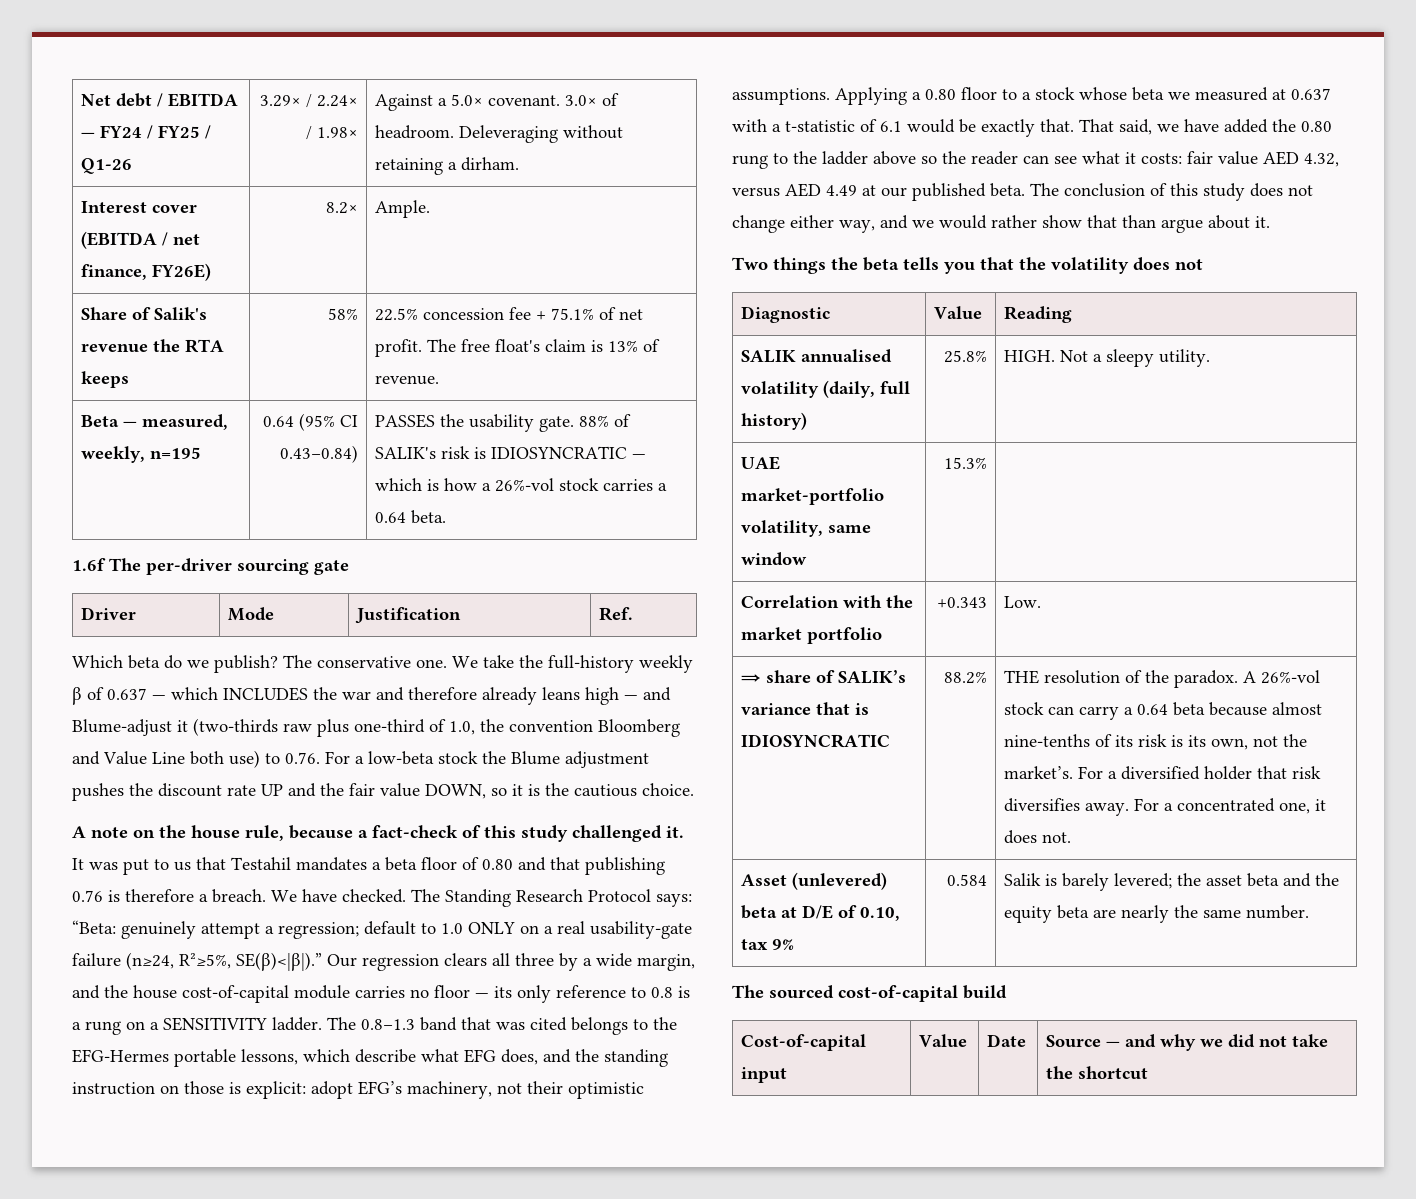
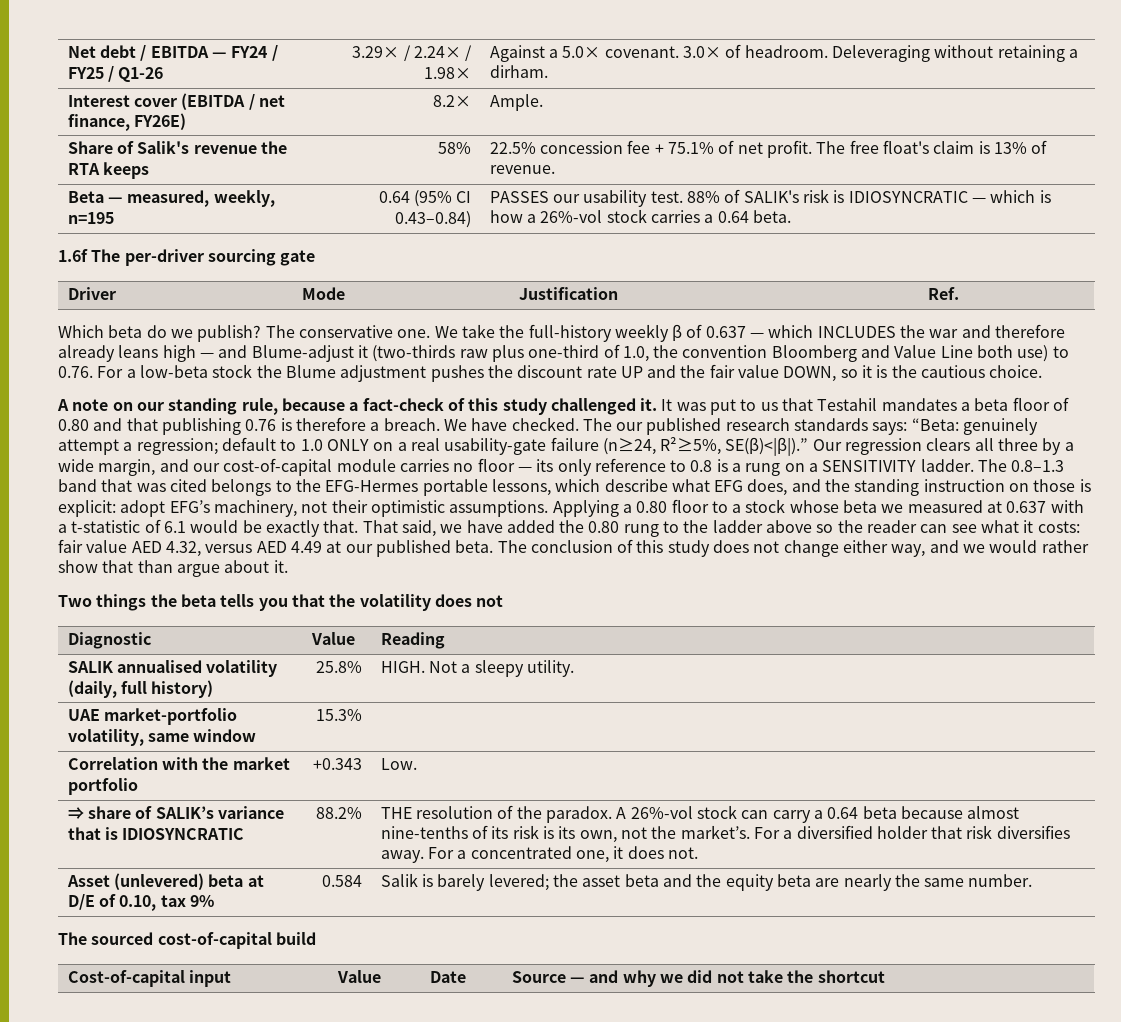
[440,414,575,432] the usability gate. -> [552,190,683,207] our usability test.
[159,825,240,839] the house -> [136,398,238,415] our standing
[445,889,651,907] Standing Research Protocol -> [616,418,869,435] our published research standards
[104,985,177,999] the house -> [192,463,220,472] our

